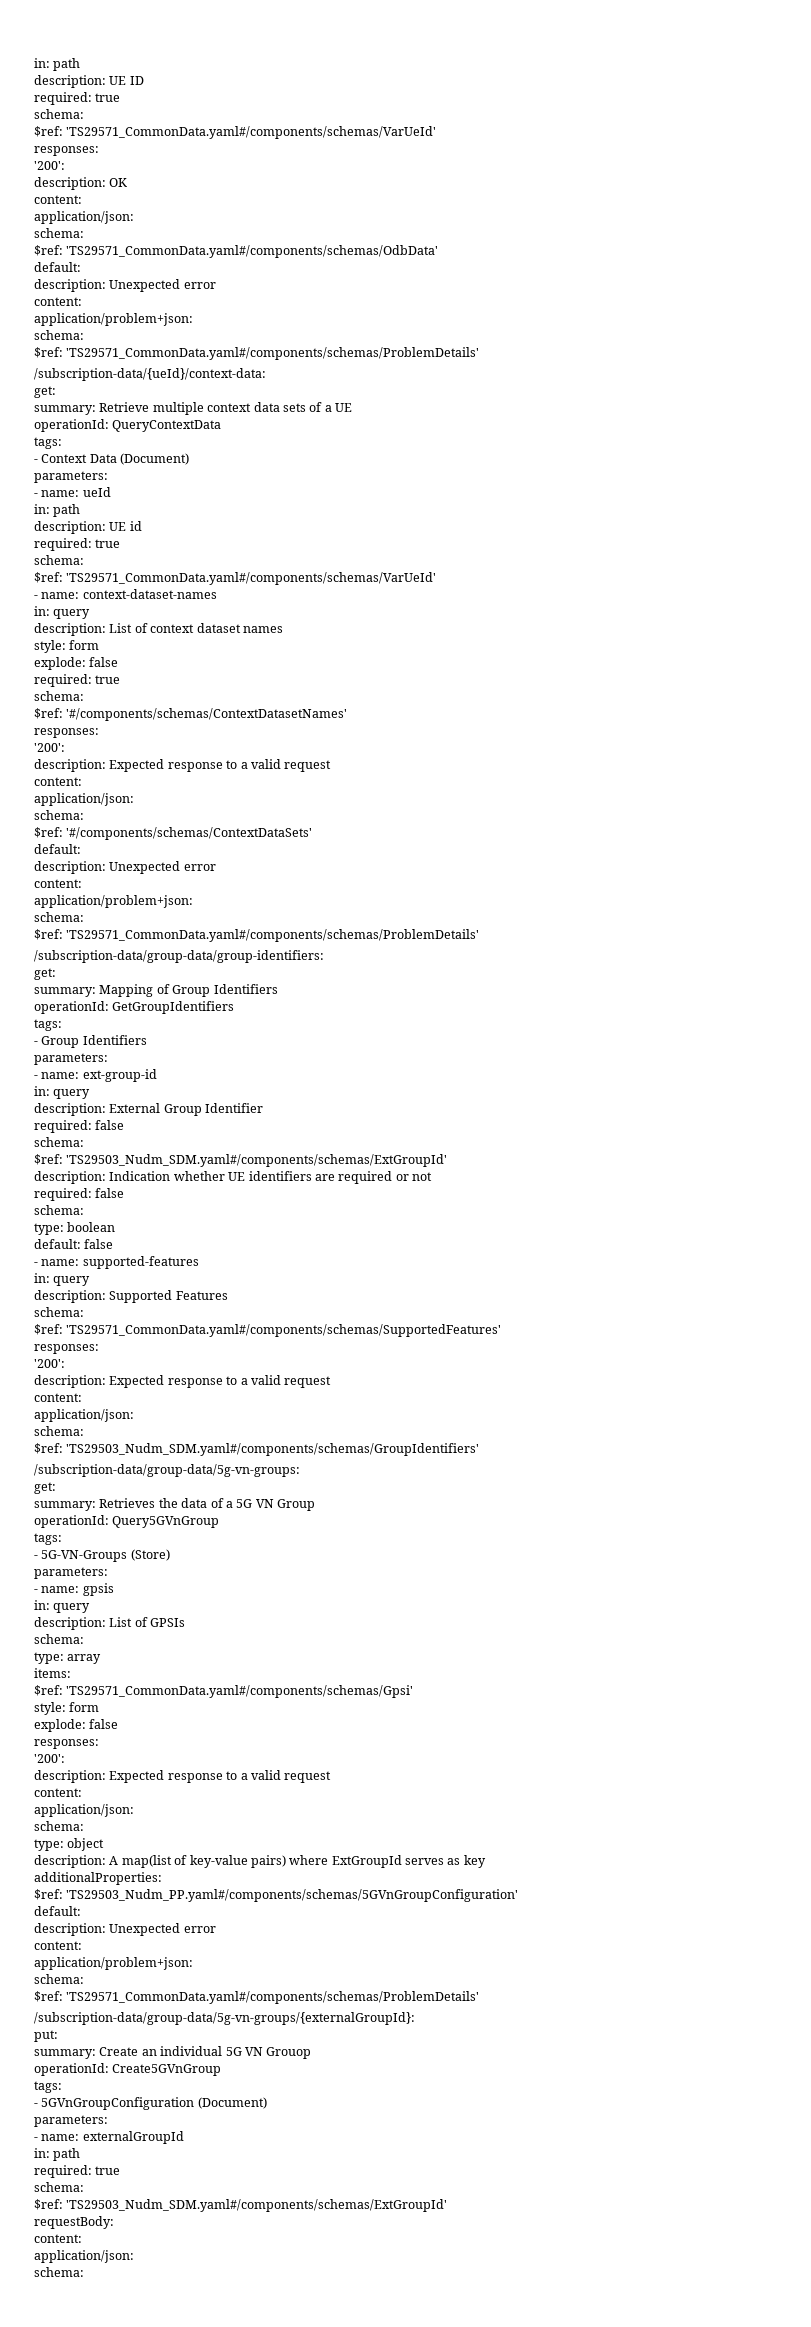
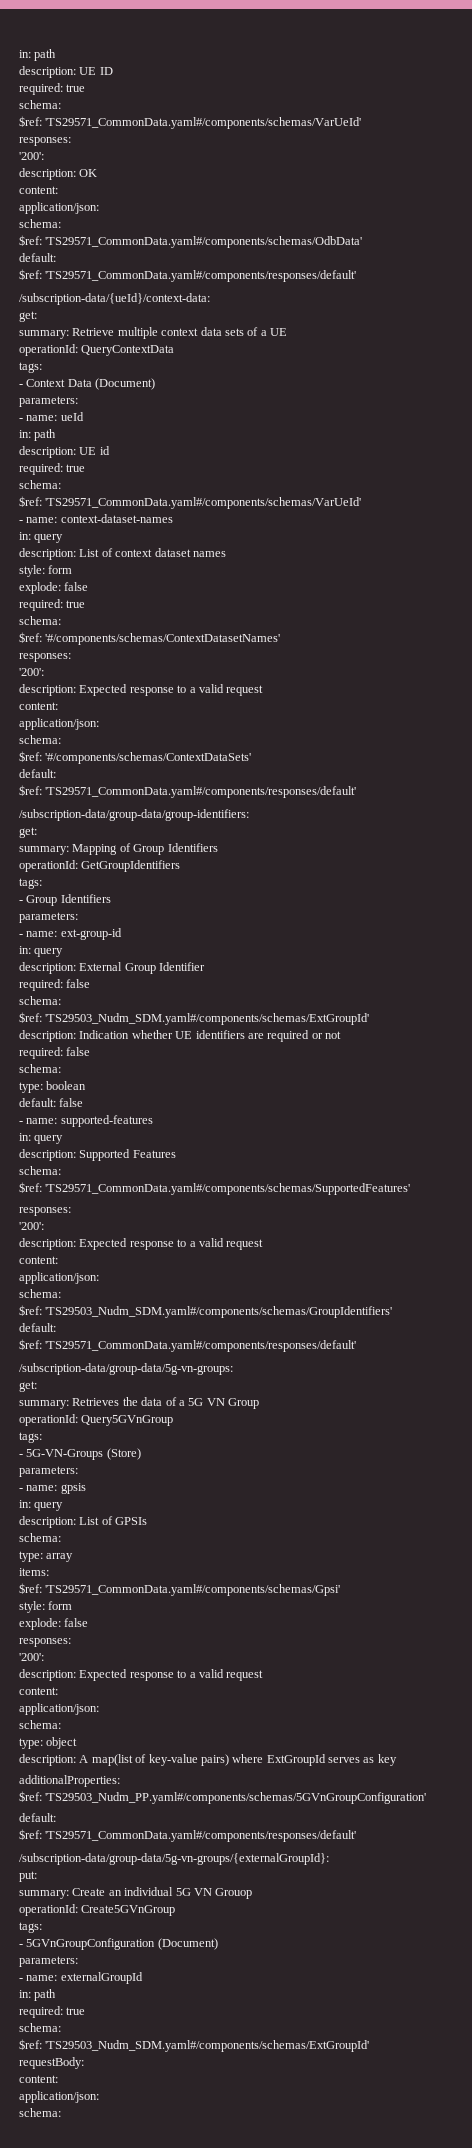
[34,279,216,292] [34,297,82,306] [34,313,193,326] [34,330,84,340] [34,347,480,360] // description: Unexpected error // content: // application/problem+json: // schema: // $ref: 'TS29571_CommonData.yaml#/components/schemas/ProblemDetails' -> [19,269,357,282] // $ref: 'TS29571_CommonData.yaml#/components/responses/default'
[34,861,216,874] [34,879,82,888] [34,895,193,908] [34,912,84,922] [34,929,480,942] // description: Unexpected error // content: // application/problem+json: // schema: // $ref: 'TS29571_CommonData.yaml#/components/schemas/ProblemDetails' -> [19,785,357,798] // $ref: 'TS29571_CommonData.yaml#/components/responses/default'
(480, 1449) none -> [19,1323,56,1332] [19,1339,357,1352] // default: // $ref: 'TS29571_CommonData.yaml#/components/responses/default'
[34,1923,216,1936] [34,1941,82,1950] [34,1957,193,1970] [34,1974,84,1984] [34,1991,480,2004] // description: Unexpected error // content: // application/problem+json: // schema: // $ref: 'TS29571_CommonData.yaml#/components/schemas/ProblemDetails' -> [19,1829,357,1842] // $ref: 'TS29571_CommonData.yaml#/components/responses/default'

